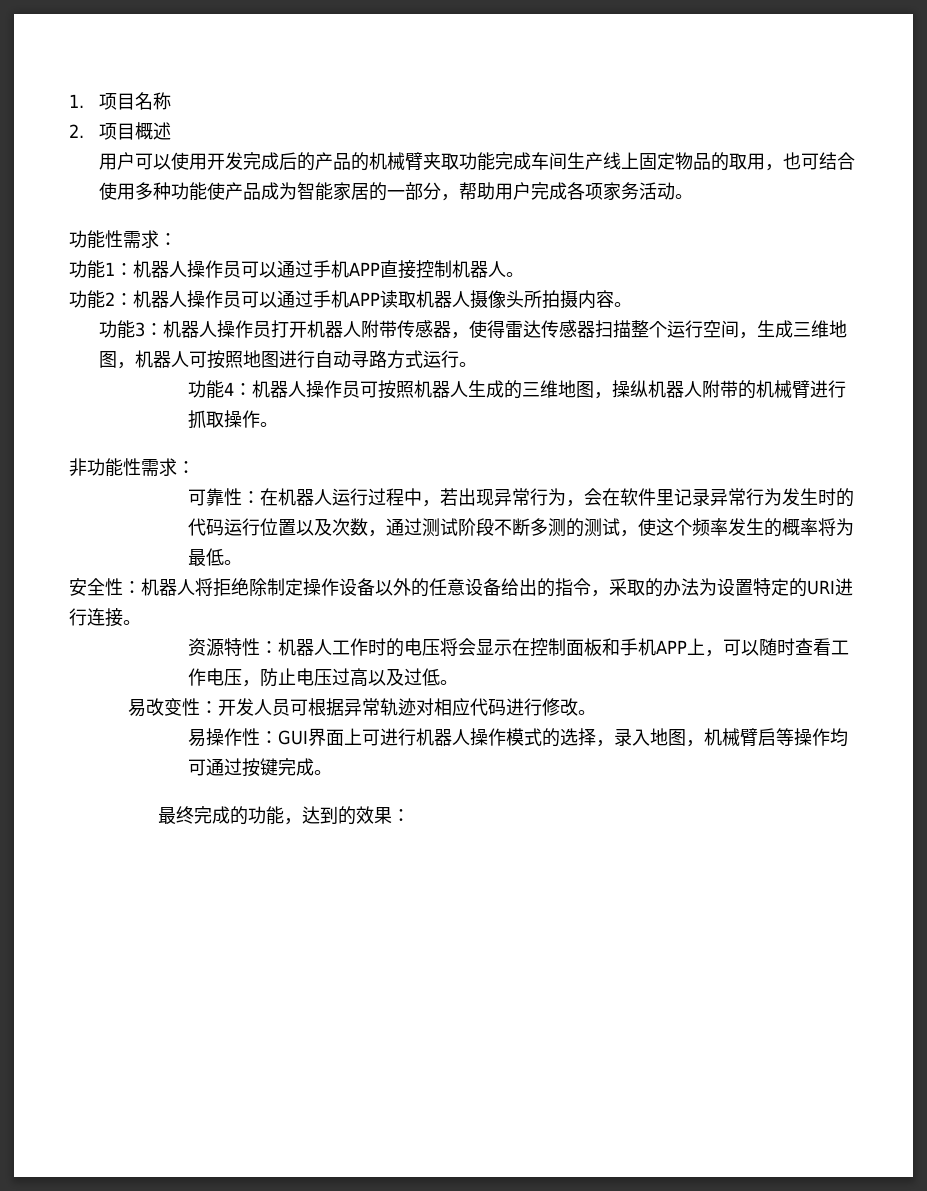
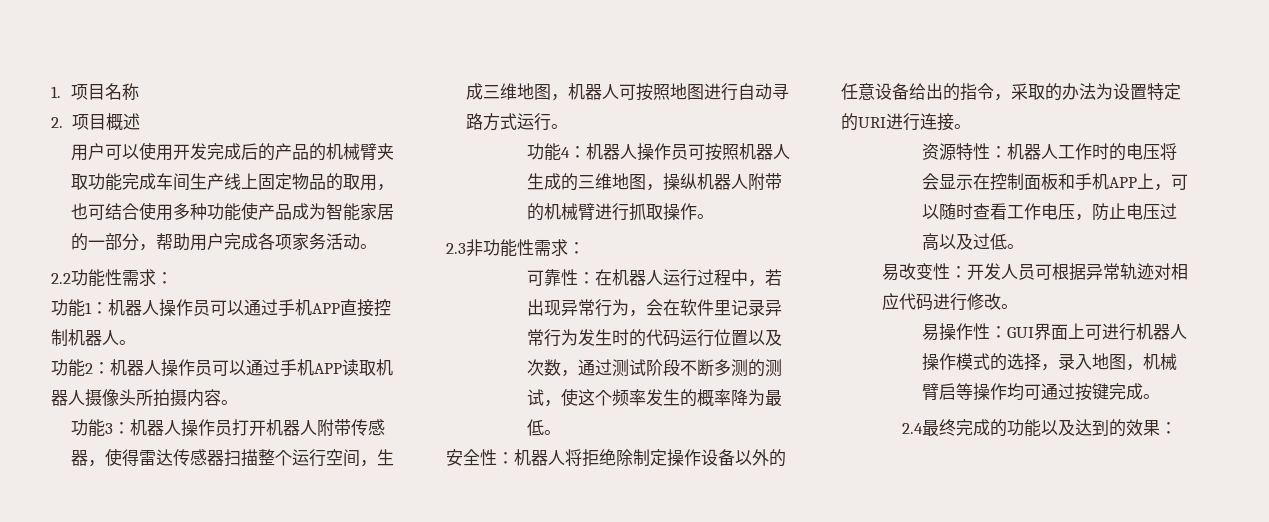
(693, 196) none -> [51,273,71,284] 2.2
(278, 424) none -> [446,243,466,254] 2.3
[817,518,836,536] 将 -> [731,389,749,406] 降
(332, 772) none -> [901,423,923,434] 2.4
[283,818,302,825] ， -> [1040,419,1075,436] 以及

